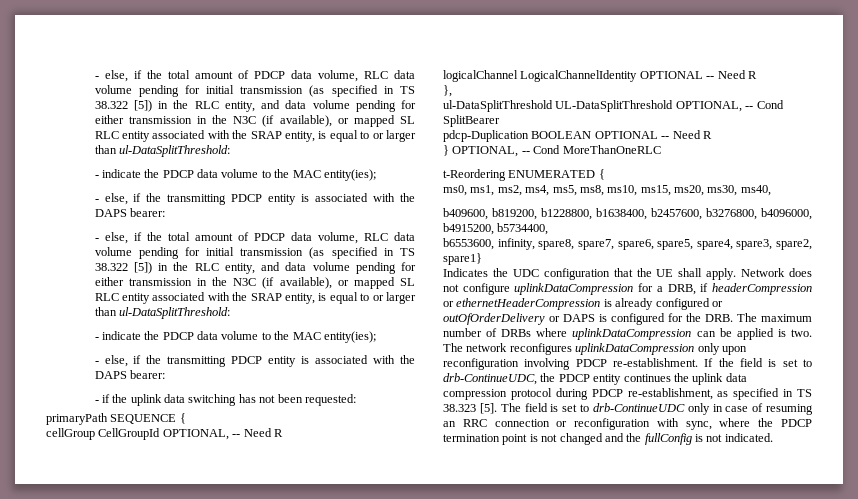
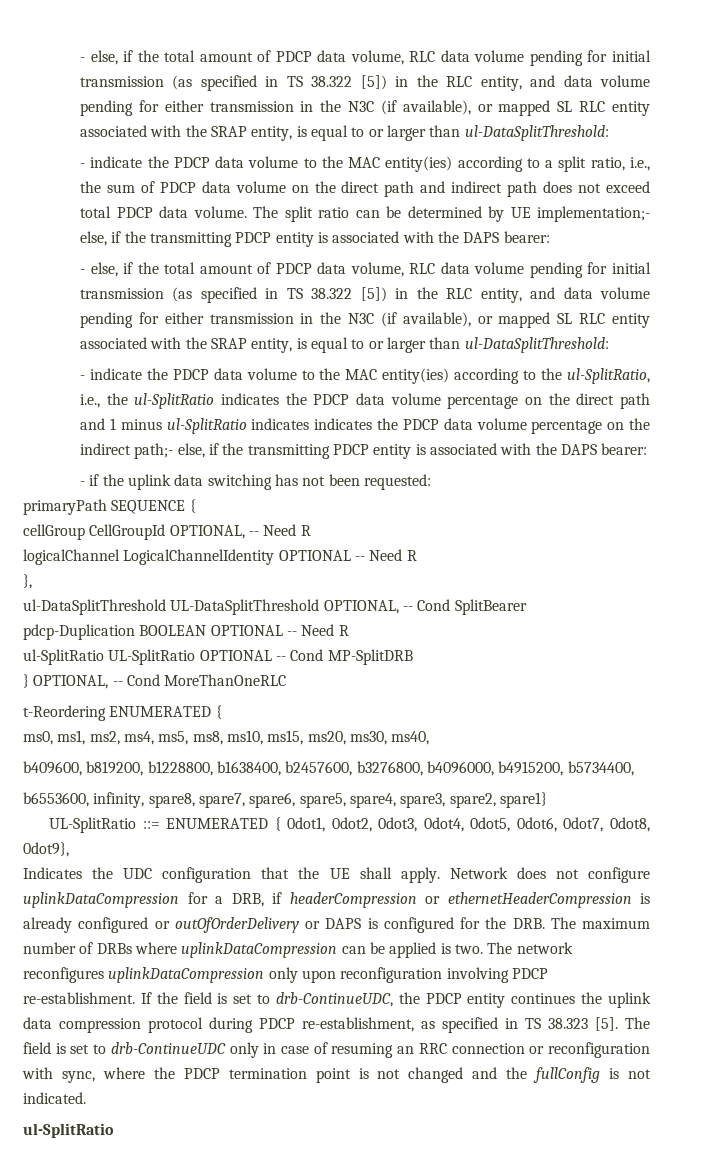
[323,169,376,181] [94,199,99,202] entity(ies); // - -> [385,156,650,172] [80,181,650,197] [80,206,650,222] entity(ies) according to a split ratio, i.e., the sum of PDCP data volume on the direct path and indirect path does not exceed total PDCP data volume. The split ratio can be determined by UE implementation;-
[323,331,376,343] [94,361,99,364] entity(ies); // - -> [382,368,650,384] [80,393,650,409] [80,418,650,434] [80,443,174,459] entity(ies) according to the ul-SplitRatio, i.e., the ul-SplitRatio indicates the PDCP data volume percentage on the direct path and 1 minus ul-SplitRatio indicates indicates the PDCP data volume percentage on the indirect path;-
(712, 135) none -> [23,649,413,665] // ul-SplitRatio UL-SplitRatio OPTIONAL -- Cond MP-SplitDRB
(482, 259) none -> [49,817,651,833] [23,842,69,857] // UL-SplitRatio ::= ENUMERATED { 0dot1, 0dot2, 0dot3, 0dot4, 0dot5, 0dot6, 0dot7, 0dot8, 0dot9},
(773, 437) none -> [23,1123,114,1138] // ul-SplitRatio

